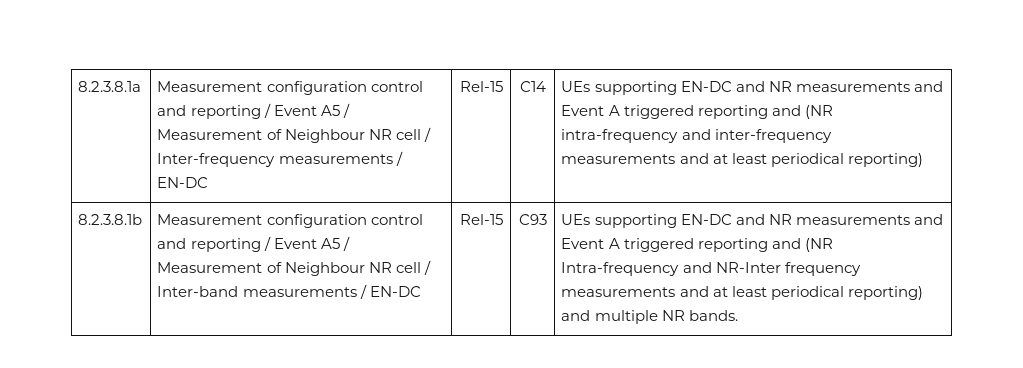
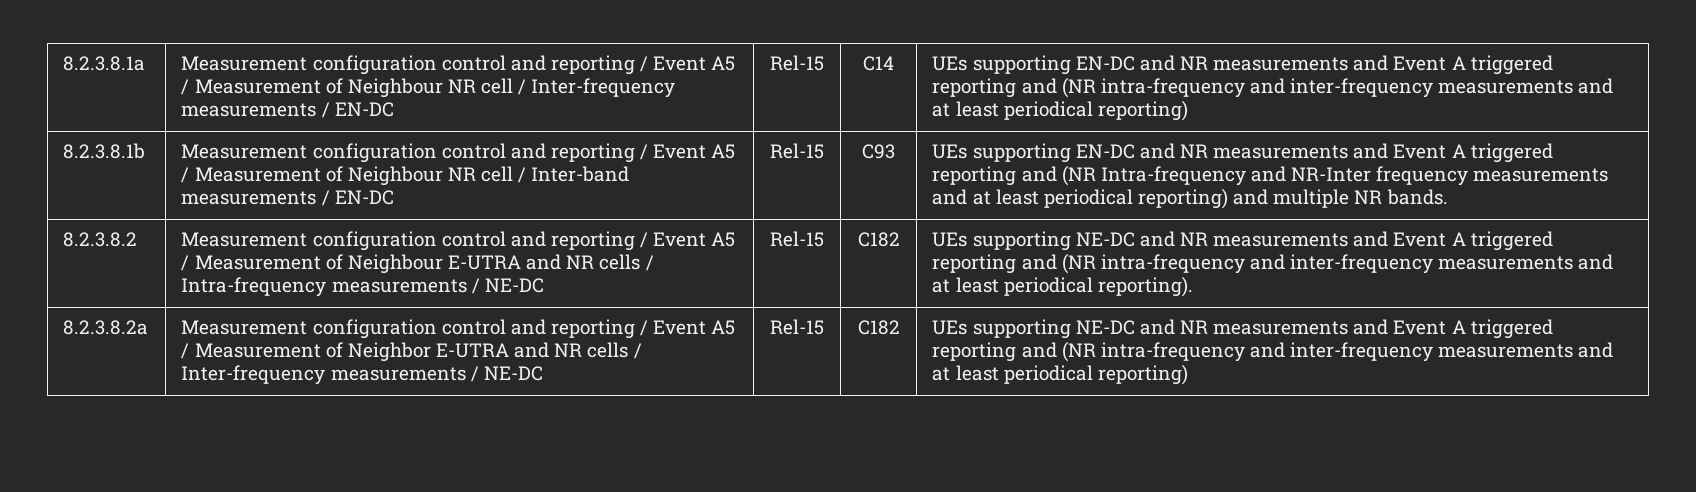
(738, 315) none -> [63,232,138,247] [181,231,736,251] [181,254,654,274] [181,277,544,297] [770,231,824,247] [857,232,900,247] [932,231,1553,251] [932,253,1614,274] [932,276,1193,297] [63,320,149,335] [181,319,736,339] [181,342,642,362] [181,365,543,385] [770,319,824,335] [857,320,900,335] [932,319,1553,339] [932,341,1614,362] [932,364,1188,385] // 8.2.3.8.2 | Measurement configuration control and reporting / Event A5 / Measurement of Neighbour E-UTRA and NR cells / Intra-frequency measurements / NE-DC | Rel-15 | C182 | UEs supporting NE-DC and NR measurements and Event A triggered reporting and (NR intra-frequency and inter-frequency measurements and at least periodical reporting). // 8.2.3.8.2a | Measurement configuration control and reporting / Event A5 / Measurement of Neighbor E-UTRA and NR cells / Inter-frequency measurements / NE-DC | Rel-15 | C182 | UEs supporting NE-DC and NR measurements and Event A triggered reporting and (NR intra-frequency and inter-frequency measurements and at least periodical reporting)

